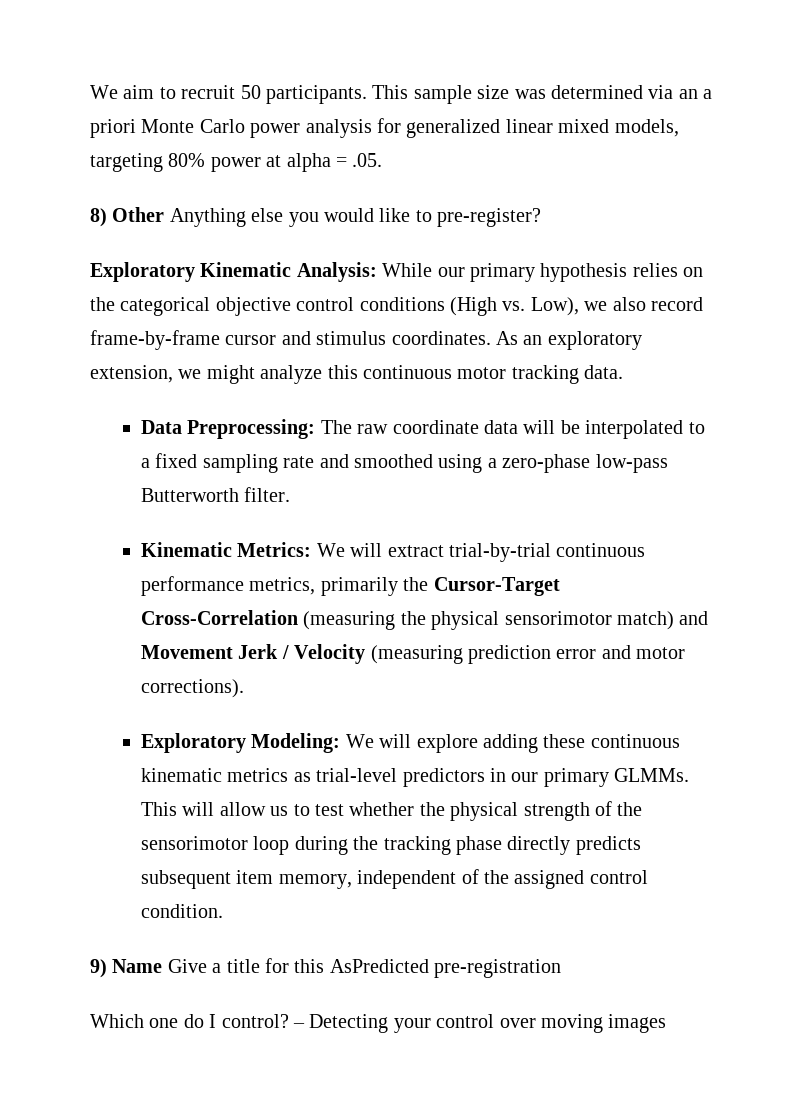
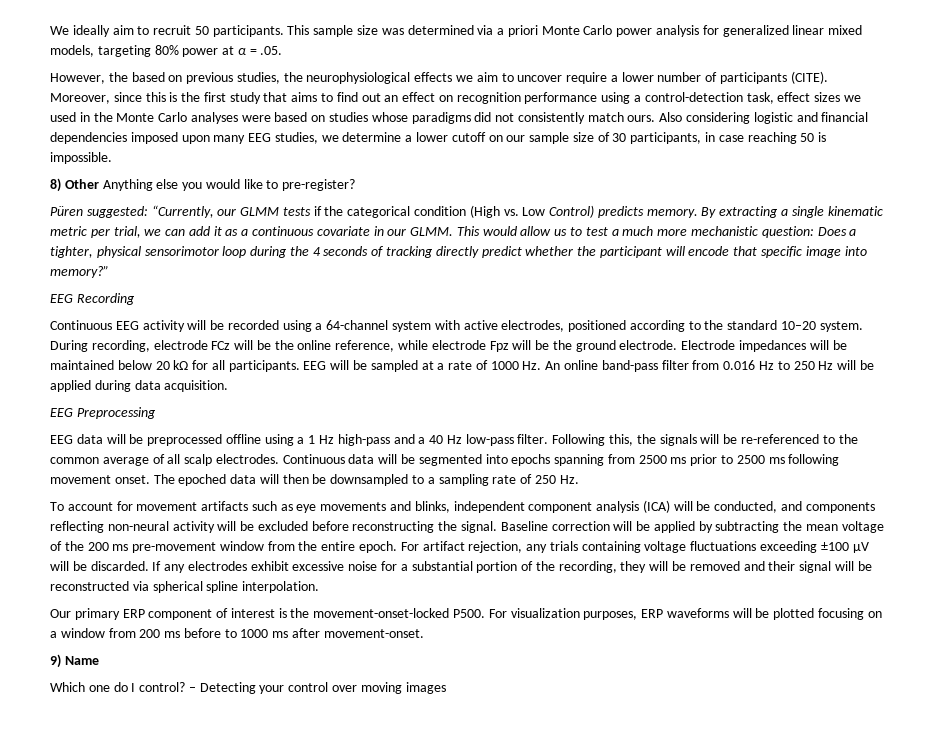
[90,85,118,99] We -> [50,25,110,37] We ideally
[678,89,698,99] an -> (494, 30) none
[286,153,331,172] alpha -> [237,48,246,55] α
(383, 160) none -> [50,71,828,84] [50,92,861,104] [50,112,869,124] [50,132,827,144] [50,152,112,164] // However, the based on previous studies, the neurophysiological effects we aim to uncover require a lower number of participants (CITE). Moreover, since this is the first study that aims to find out an effect on recognition performance using a control-detection task, effect sizes we used in the Monte Carlo analyses were based on studies whose paradigms did not consistently match ours. Also considering logistic and financial dependencies imposed upon many EEG studies, we determine a lower cutoff on our sample size of 30 participants, in case reaching 50 is impossible.
[90,262,704,282] [90,297,703,316] [90,330,642,350] [90,365,624,384] [140,419,705,439] [140,453,668,473] [140,487,291,502] [140,542,646,562] [140,576,560,596] [140,610,709,630] [140,644,686,664] [140,679,244,698] [140,733,680,753] [140,768,690,787] [140,801,643,821] [140,836,641,855] [140,869,648,889] [140,904,223,918] [90,958,562,978] Exploratory Kinematic Analysis: While our primary hypothesis relies on the categorical objective control conditions (High vs. Low), we also record frame-by-frame cursor and stimulus coordinates. As an exploratory extension, we might analyze this continuous motor tracking data. // Data Preprocessing: The raw coordinate data will be interpolated to a fixed sampling rate and smoothed using a zero-phase low-pass Butterworth filter. // Kinematic Metrics: We will extract trial-by-trial continuous performance metrics, primarily the Cursor-Target Cross-Correlation (measuring the physical sensorimotor match) and Movement Jerk / Velocity (measuring prediction error and motor corrections). // Exploratory Modeling: We will explore adding these continuous kinematic metrics as trial-level predictors in our primary GLMMs. This will allow us to test whether the physical strength of the sensorimotor loop during the tracking phase directly predicts subsequent item memory, independent of the assigned control condition. // 9) Name Give a title for this AsPredicted pre-registration -> [50,205,883,218] [50,226,857,238] [50,246,867,258] [50,265,109,278] [50,293,135,305] [50,320,863,332] [50,340,847,352] [50,360,874,372] [50,380,229,392] [50,407,156,419] [50,434,858,446] [50,454,840,466] [50,474,579,486] [50,500,875,513] [50,521,884,533] [50,541,869,553] [50,561,872,573] [50,581,320,593] [50,608,882,620] [50,628,424,638] [50,654,99,668] Püren suggested: “Currently, our GLMM tests if the categorical condition (High vs. Low Control) predicts memory. By extracting a single kinematic metric per trial, we can add it as a continuous covariate in our GLMM. This would allow us to test a much more mechanistic question: Does a tighter, physical sensorimotor loop during the 4 seconds of tracking directly predict whether the participant will encode that specific image into memory?” // EEG Recording // Continuous EEG activity will be recorded using a 64-channel system with active electrodes, positioned according to the standard 10–20 system. During recording, electrode FCz will be the online reference, while electrode Fpz will be the ground electrode. Electrode impedances will be maintained below 20 kΩ for all participants. EEG will be sampled at a rate of 1000 Hz. An online band-pass filter from 0.016 Hz to 250 Hz will be applied during data acquisition. // EEG Preprocessing // EEG data will be preprocessed offline using a 1 Hz high-pass and a 40 Hz low-pass filter. Following this, the signals will be re-referenced to the common average of all scalp electrodes. Continuous data will be segmented into epochs spanning from 2500 ms prior to 2500 ms following movement onset. The epoched data will then be downsampled to a sampling rate of 250 Hz. // To account for movement artifacts such as eye movements and blinks, independent component analysis (ICA) will be conducted, and components reflecting non-neural activity will be excluded before reconstructing the signal. Baseline correction will be applied by subtracting the mean voltage of the 200 ms pre-movement window from the entire epoch. For artifact rejection, any trials containing voltage fluctuations exceeding ±100 μV will be discarded. If any electrodes exhibit excessive noise for a substantial portion of the recording, they will be removed and their signal will be reconstructed via spherical spline interpolation. // Our primary ERP component of interest is the movement-onset-locked P500. For visualization purposes, ERP waveforms will be plotted focusing on a window from 200 ms before to 1000 ms after movement-onset. // 9) Name

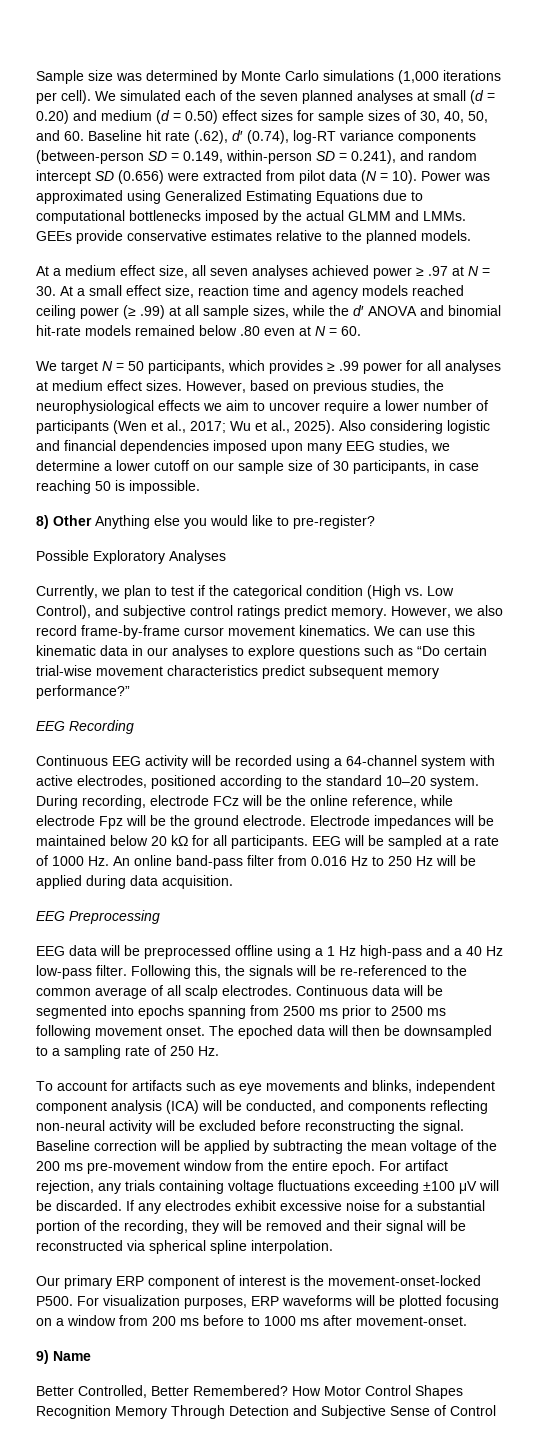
[50,25,863,37] [50,45,283,57] [50,72,128,84] We ideally aim to recruit 50 participants. This sample size was determined via a priori Monte Carlo power analysis for generalized linear mixed models, targeting 80% power at α = .05. // However, the -> [36,70,501,84] [36,90,495,104] [36,110,488,124] [36,130,476,144] [36,150,477,164] [36,170,490,184] [36,190,423,204] [36,210,466,224] [36,230,471,244] [36,265,490,279] [36,285,464,299] [36,305,501,319] [36,325,361,336] [36,360,501,374] [36,380,246,393] Sample size was determined by Monte Carlo simulations (1,000 iterations per cell). We simulated each of the seven planned analyses at small (d = 0.20) and medium (d = 0.50) effect sizes for sample sizes of 30, 40, 50, and 60. Baseline hit rate (.62), d′ (0.74), log-RT variance components (between-person SD = 0.149, within-person SD = 0.241), and random intercept SD (0.656) were extracted from pilot data (N = 10). Power was approximated using Generalized Estimating Equations due to computational bottlenecks imposed by the actual GLMM and LMMs. GEEs provide conservative estimates relative to the planned models. // At a medium effect size, all seven analyses achieved power ≥ .97 at N = 30. At a small effect size, reaction time and agency models reached ceiling power (≥ .99) at all sample sizes, while the d′ ANOVA and binomial hit-rate models remained below .80 even at N = 60. // We target N = 50 participants, which provides ≥ .99 power for all analyses at medium effect sizes. However,
[790,71,828,84] [50,92,861,104] [50,112,656,124] (CITE). Moreover, since this is the first study that aims to find out an effect on recognition performance using a control-detection task, effect sizes we used in the Monte Carlo analyses were based on studies whose paradigms did not consistently match ours. -> [113,420,335,434] (Wen et al., 2017; Wu et al., 2025).
[50,205,311,218] Püren suggested: “Currently, our GLMM tests -> [36,550,226,564] [36,585,194,599] Possible Exploratory Analyses // Currently, we plan to test
[549,205,883,218] [50,226,857,238] [50,246,867,258] [50,265,109,278] Control) predicts memory. By extracting a single kinematic metric per trial, we can add it as a continuous covariate in our GLMM. This would allow us to test a much more mechanistic question: Does a tighter, physical sensorimotor loop during the 4 seconds of tracking directly predict whether the participant will encode that specific image into memory?” -> [36,605,503,619] [36,625,475,639] [36,645,487,659] [36,665,439,679] [36,685,130,699] Control), and subjective control ratings predict memory. However, we also record frame-by-frame cursor movement kinematics. We can use this kinematic data in our analyses to explore questions such as “Do certain trial-wise movement characteristics predict subsequent memory performance?”
[136,502,198,511] movement -> (128, 1085) none
[50,682,446,694] Which one do I control? – Detecting your control over moving images -> [36,1385,463,1399] [36,1405,496,1419] Better Controlled, Better Remembered? How Motor Control Shapes Recognition Memory Through Detection and Subjective Sense of Control

